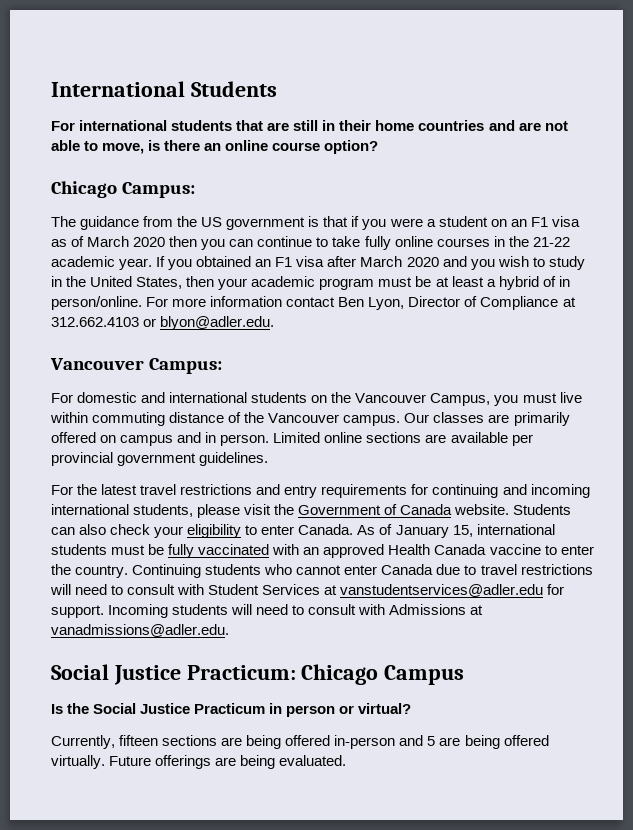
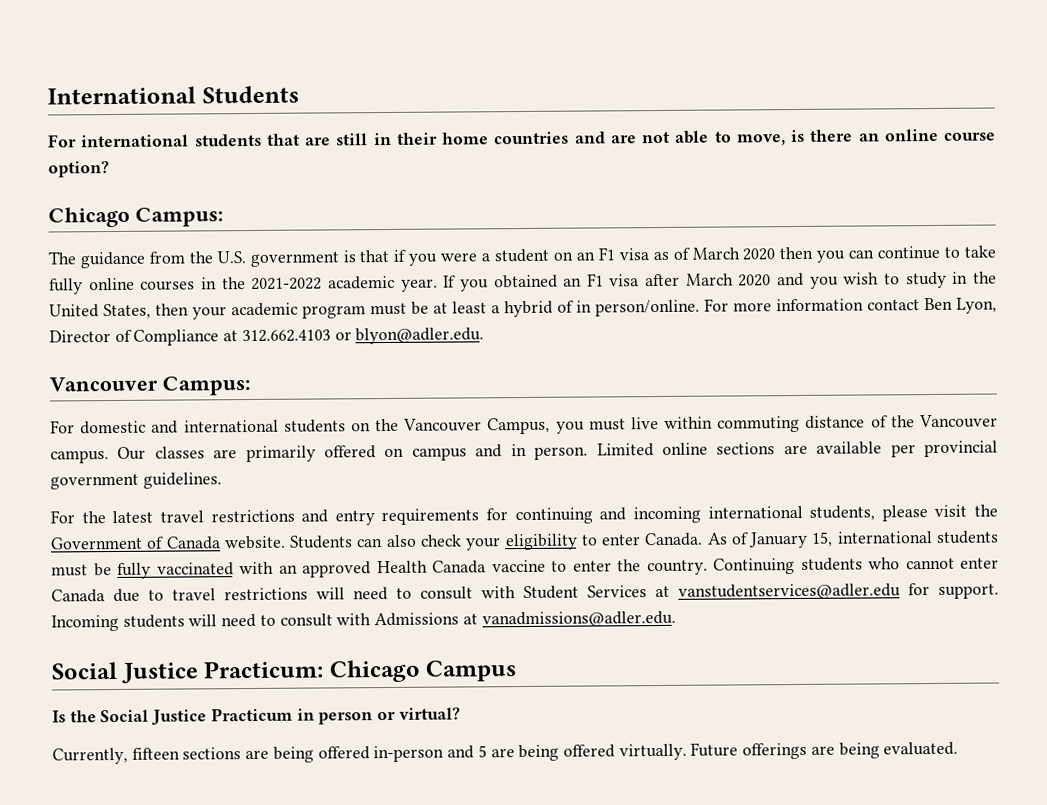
[201,217,223,227] US -> [216,251,246,264] U.S.
[532,237,570,247] 21-22 -> [251,277,323,290] 2021-2022

